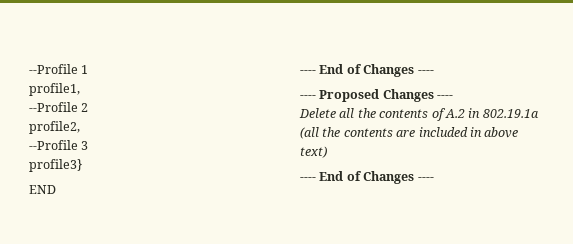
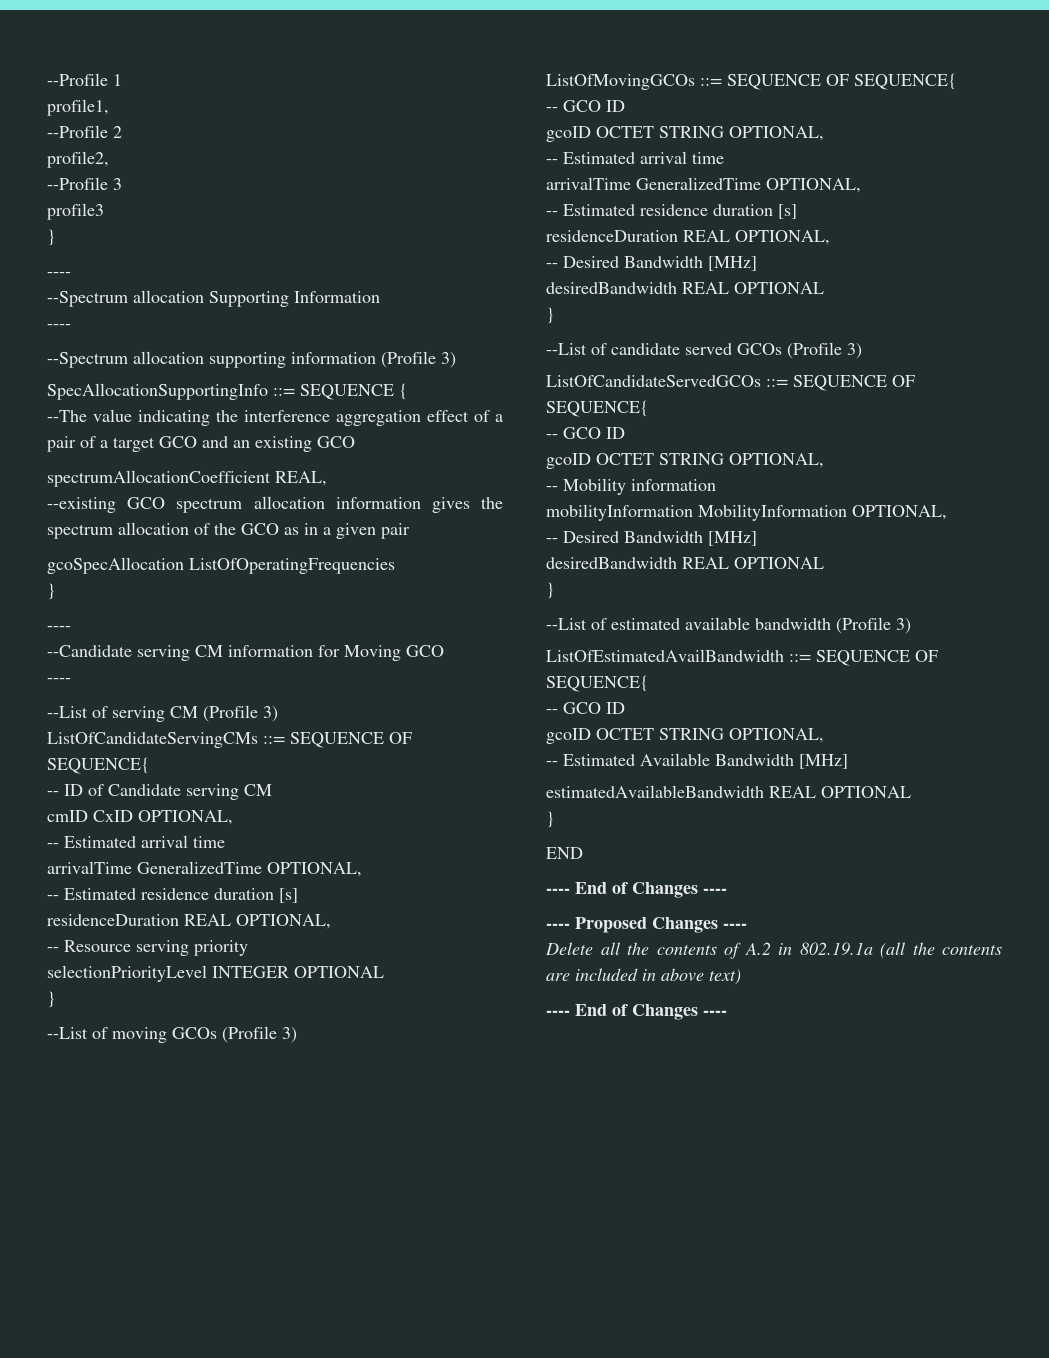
[29,159,82,172] profile3} -> [47,203,104,220] [47,229,56,246] [47,272,71,277] [47,290,380,307] [47,324,71,329] [47,351,456,368] [47,383,408,400] [47,409,503,426] [47,436,355,452] [47,470,327,487] [47,496,504,513] [47,522,410,539] [47,557,395,574] [47,583,56,600] [47,626,71,631] [47,645,444,661] [47,678,71,683] [47,705,278,722] [47,732,412,748] [47,757,150,774] [47,784,272,800] [47,810,233,825] [47,835,225,848] [47,861,362,877] [47,888,298,903] [47,914,331,929] [47,940,248,956] [47,965,384,982] [47,991,56,1008] [47,1026,297,1043] [546,73,957,90] [546,100,625,112] [546,126,824,142] [546,151,724,164] [546,177,861,193] [546,204,797,219] [546,230,830,245] [546,256,757,271] [546,282,824,294] [546,307,555,324] [546,342,862,359] [546,375,915,391] [546,400,649,417] [546,427,625,439] [546,453,824,469] [546,478,716,495] [546,504,947,521] [546,531,757,546] [546,557,824,569] [546,582,555,599] [546,617,911,634] [546,649,938,666] [546,675,649,692] [546,702,625,714] [546,728,824,744] [546,753,848,769] [546,785,911,798] [546,811,555,828] profile3 // } // ---- // --Spectrum allocation Supporting Information // ---- // --Spectrum allocation supporting information (Profile 3) // SpecAllocationSupportingInfo ::= SEQUENCE { // --The value indicating the interference aggregation effect of a pair of a target GCO and an existing GCO // spectrumAllocationCoefficient REAL, // --existing GCO spectrum allocation information gives the spectrum allocation of the GCO as in a given pair // gcoSpecAllocation ListOfOperatingFrequencies // } // ---- // --Candidate serving CM information for Moving GCO // ---- // --List of serving CM (Profile 3) // ListOfCandidateServingCMs ::= SEQUENCE OF SEQUENCE{ // -- ID of Candidate serving CM // cmID CxID OPTIONAL, // -- Estimated arrival time // arrivalTime GeneralizedTime OPTIONAL, // -- Estimated residence duration [s] // residenceDuration REAL OPTIONAL, // -- Resource serving priority // selectionPriorityLevel INTEGER OPTIONAL // } // --List of moving GCOs (Profile 3) // ListOfMovingGCOs ::= SEQUENCE OF SEQUENCE{ // -- GCO ID // gcoID OCTET STRING OPTIONAL, // -- Estimated arrival time // arrivalTime GeneralizedTime OPTIONAL, // -- Estimated residence duration [s] // residenceDuration REAL OPTIONAL, // -- Desired Bandwidth [MHz] // desiredBandwidth REAL OPTIONAL // } // --List of candidate served GCOs (Profile 3) // ListOfCandidateServedGCOs ::= SEQUENCE OF SEQUENCE{ // -- GCO ID // gcoID OCTET STRING OPTIONAL, // -- Mobility information // mobilityInformation MobilityInformation OPTIONAL, // -- Desired Bandwidth [MHz] // desiredBandwidth REAL OPTIONAL // } // --List of estimated available bandwidth (Profile 3) // ListOfEstimatedAvailBandwidth ::= SEQUENCE OF SEQUENCE{ // -- GCO ID // gcoID OCTET STRING OPTIONAL, // -- Estimated Available Bandwidth [MHz] // estimatedAvailableBandwidth REAL OPTIONAL // }

